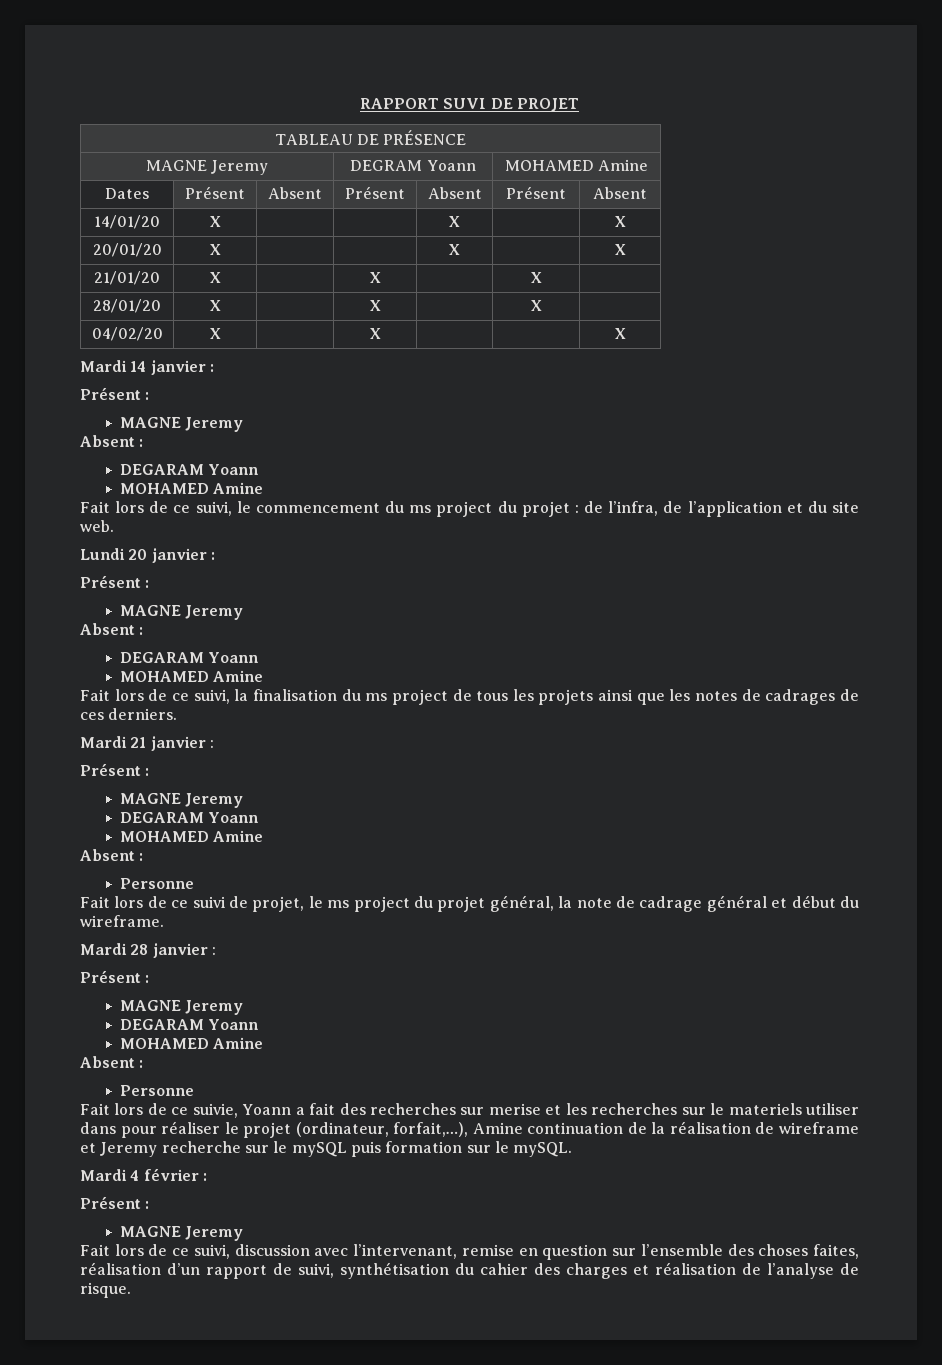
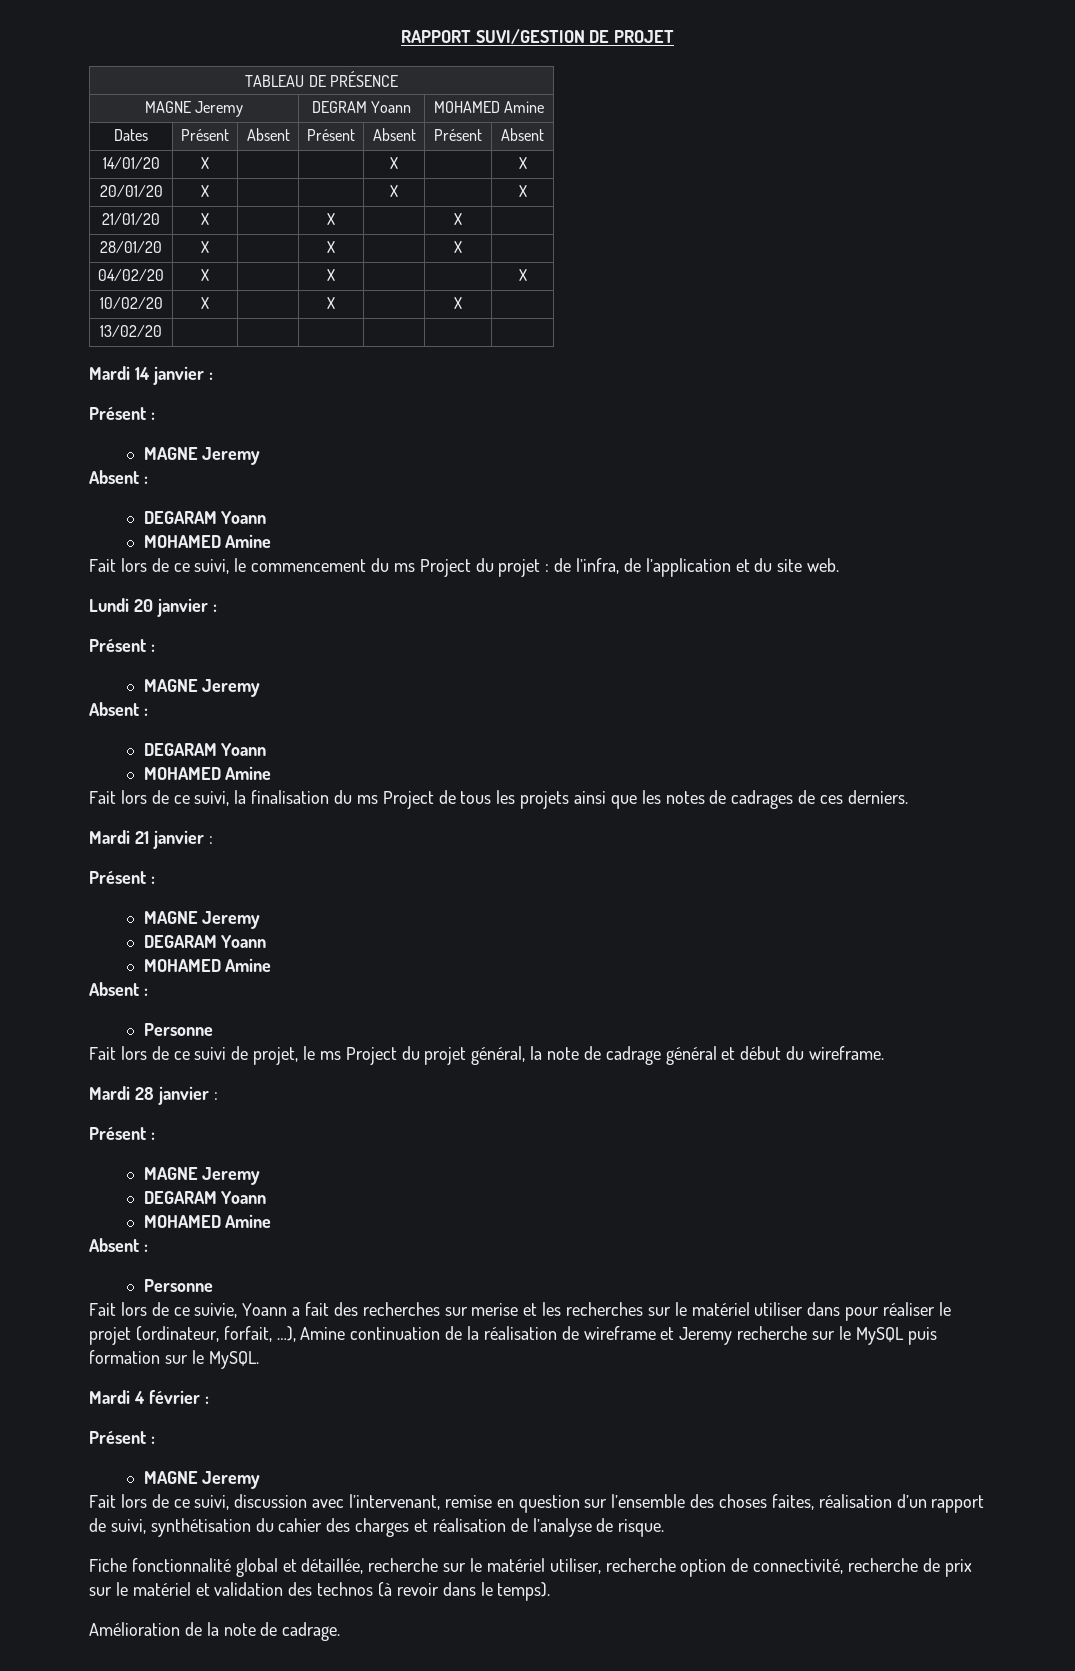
[443,98,487,109] SUVI -> [475,29,585,44] SUVI/GESTION
(626, 333) none -> [99,297,163,309] [201,297,209,309] [327,297,335,309] [454,297,462,309] [100,325,162,337] // 10/02/20 | X | | X | | X | // 13/02/20 | | | | | |
[436,501,493,517] project -> [419,559,471,577] Project
[391,689,448,705] project -> [382,791,434,809] Project
[353,896,410,912] project -> [345,1047,397,1065] Project
[728,1103,802,1115] materiels -> [691,1302,750,1316] matériel
[393,1122,469,1137] forfait,…), -> [223,1326,296,1342] forfait, …),
[291,1142,347,1157] mySQL -> [855,1327,904,1345] MySQL
[513,1142,573,1157] mySQL. -> [208,1351,259,1369] MySQL.
(131, 1290) none -> [89,1558,972,1577] [89,1582,551,1601] [89,1622,341,1641] // Fiche fonctionnalité global et détaillée, recherche sur le matériel utiliser, recherche option de connectivité, recherche de prix sur le matériel et validation des technos (à revoir dans le temps). // Amélioration de la note de cadrage.

